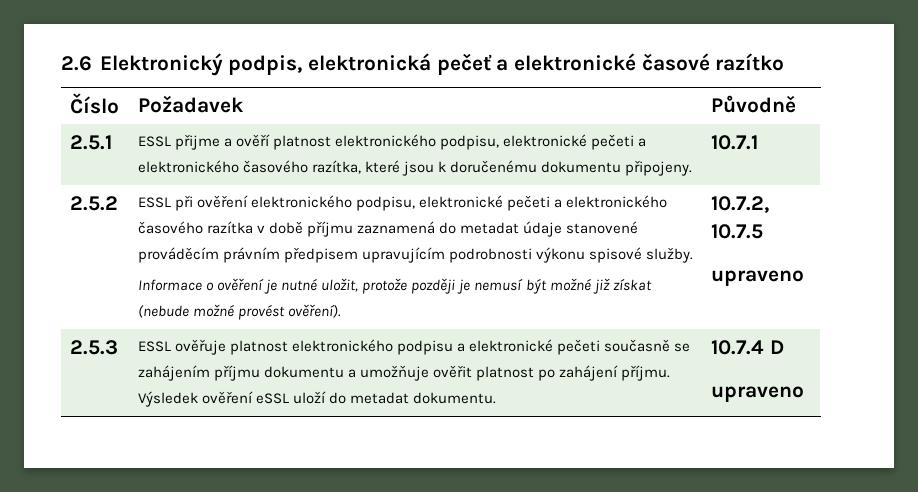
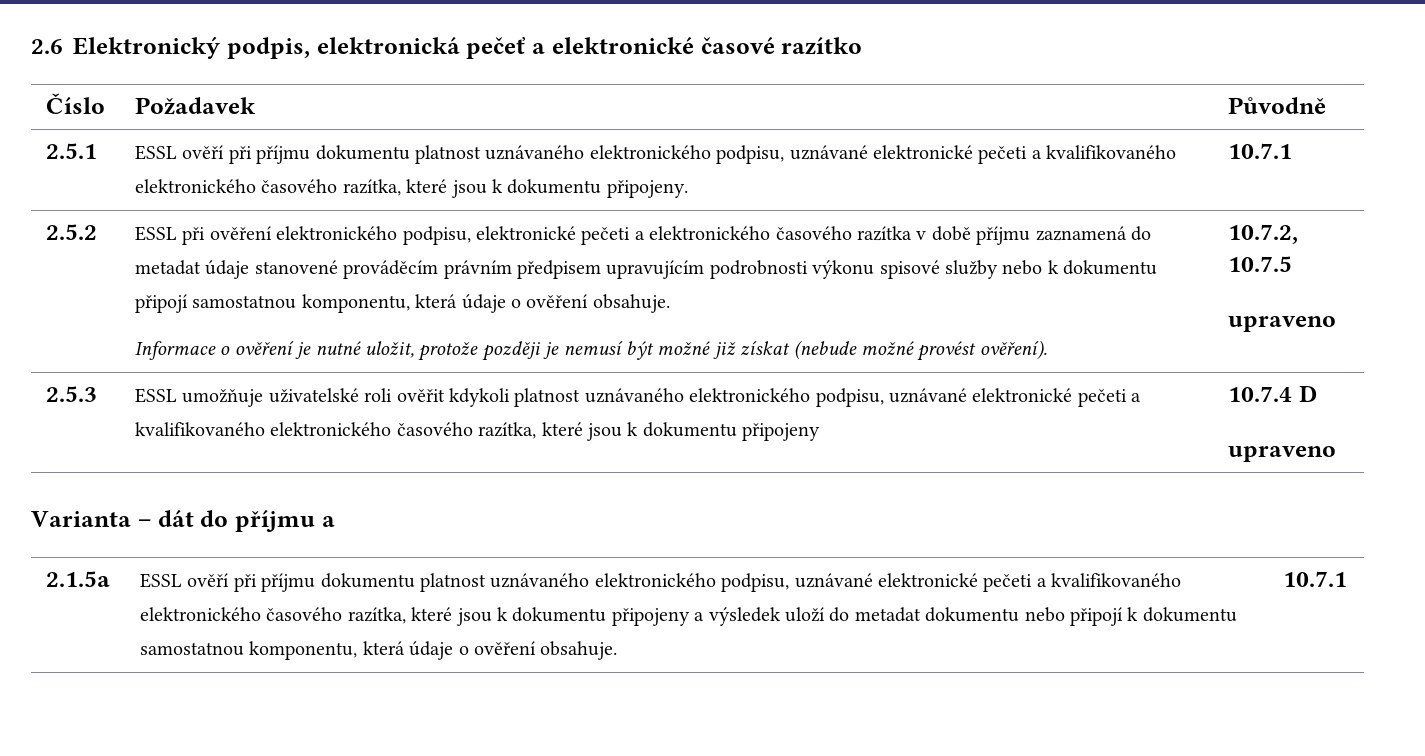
[175,134,647,150] [138,160,538,176] přijme a ověří platnost elektronického podpisu, elektronické pečeti a elektronického časového razítka, které jsou k doručenému -> [182,145,1177,164] [134,179,503,198] ověří při příjmu dokumentu platnost uznávaného elektronického podpisu, uznávané elektronické pečeti a kvalifikovaného elektronického časového razítka, které jsou k
[646,247,694,263] služby. -> [944,260,1158,279] [134,294,670,313] služby nebo k dokumentu připojí samostatnou komponentu, která údaje o ověření obsahuje.
[175,339,691,355] [138,365,671,381] [138,391,497,407] [711,340,784,355] [711,386,805,402] ověřuje platnost elektronického podpisu a elektronické pečeti současně se zahájením příjmu dokumentu a umožňuje ověřit platnost po zahájení příjmu. Výsledek ověření eSSL uloží do metadat dokumentu. | 10.7.4 D // upraveno -> [182,388,1142,407] [134,422,821,441] [1227,385,1317,402] [1227,446,1336,462] [31,510,335,532] [45,571,110,587] [139,573,1182,592] [139,607,1237,626] [139,641,618,660] [1282,571,1347,587] umožňuje uživatelské roli ověřit kdykoli platnost uznávaného elektronického podpisu, uznávané elektronické pečeti a kvalifikovaného elektronického časového razítka, které jsou k dokumentu připojeny | 10.7.4 D // upraveno // Varianta – dát do příjmu a // 2.1.5a | ESSL ověří při příjmu dokumentu platnost uznávaného elektronického podpisu, uznávané elektronické pečeti a kvalifikovaného elektronického časového razítka, které jsou k dokumentu připojeny a výsledek uloží do metadat dokumentu nebo připojí k dokumentu samostatnou komponentu, která údaje o ověření obsahuje. | 10.7.1

